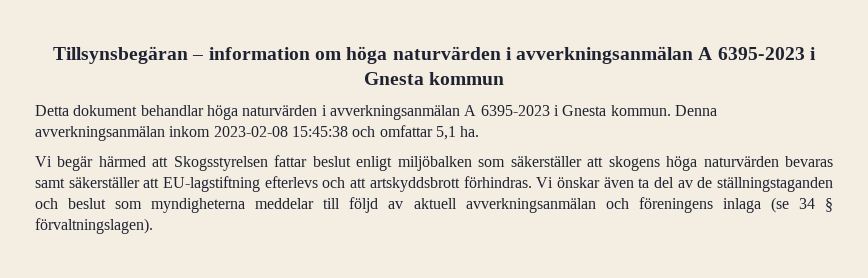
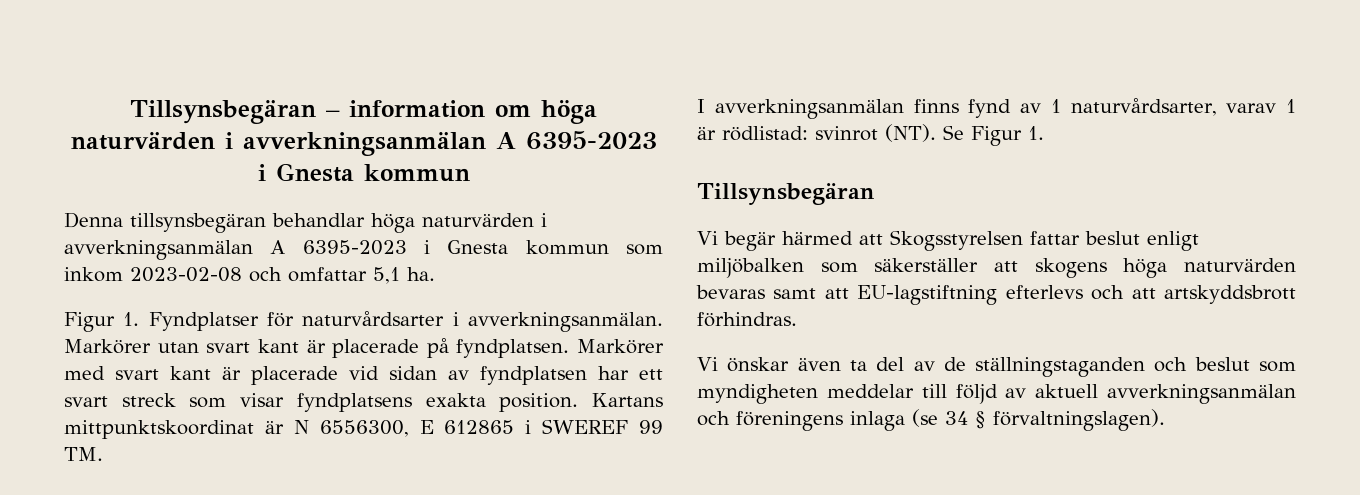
[35,105,138,116] Detta dokument -> [64,212,266,233] Denna tillsynsbegäran
[610,105,717,116] [35,126,165,141] kommun. Denna avverkningsanmälan -> [525,240,663,255] kommun som
[291,126,348,137] 15:45:38 -> (242, 274) none
(480, 131) none -> [64,311,663,332] [64,338,664,358] [64,366,663,385] [64,393,663,412] [64,419,663,439] [64,447,103,461] [697,98,1296,119] [697,124,1044,146] [697,183,875,205] // Figur 1. Fyndplatser för naturvårdsarter i avverkningsanmälan. Markörer utan svart kant är placerade på fyndplatsen. Markörer med svart kant är placerade vid sidan av fyndplatsen har ett svart streck som visar fyndplatsens exakta position. Kartans mittpunktskoordinat är N 6556300, E 612865 i SWEREF 99 TM. // I avverkningsanmälan finns fynd av 1 naturvårdsarter, varav 1 är rödlistad: svinrot (NT). Se Figur 1. // Tillsynsbegäran
[68,177,140,188] säkerställer -> (817, 293) none
(532, 182) none -> (797, 319) //
[151,198,246,213] myndigheterna -> [697,384,818,404] myndigheten

